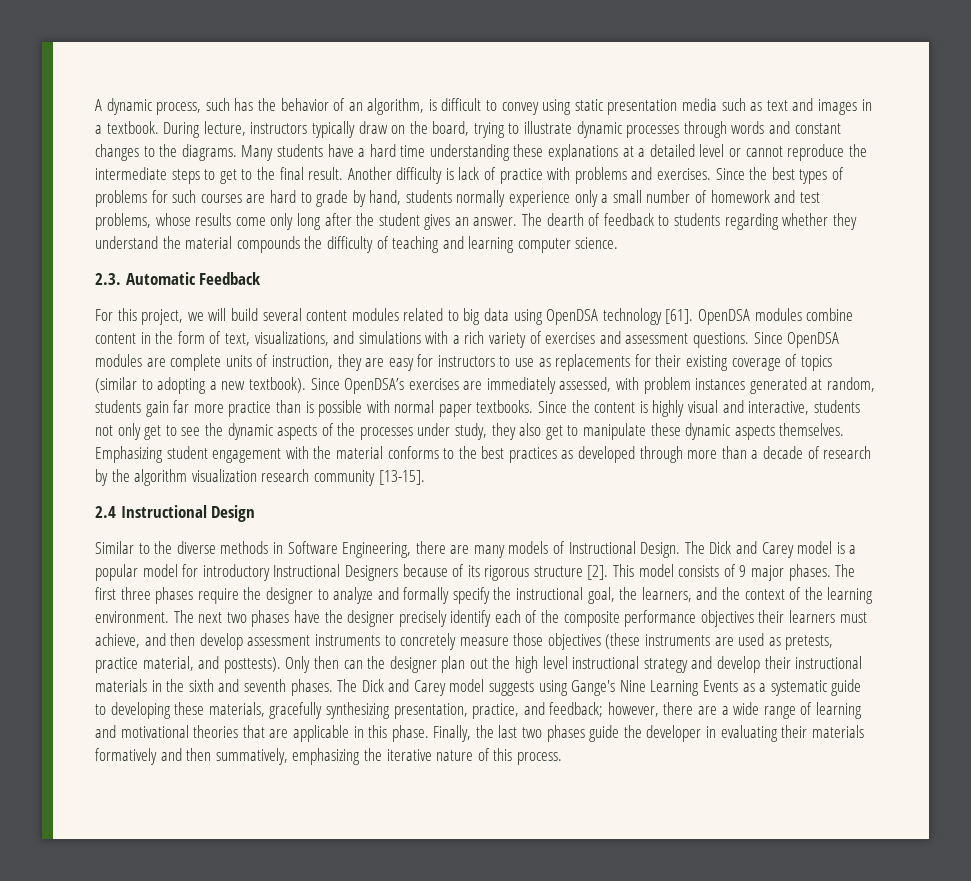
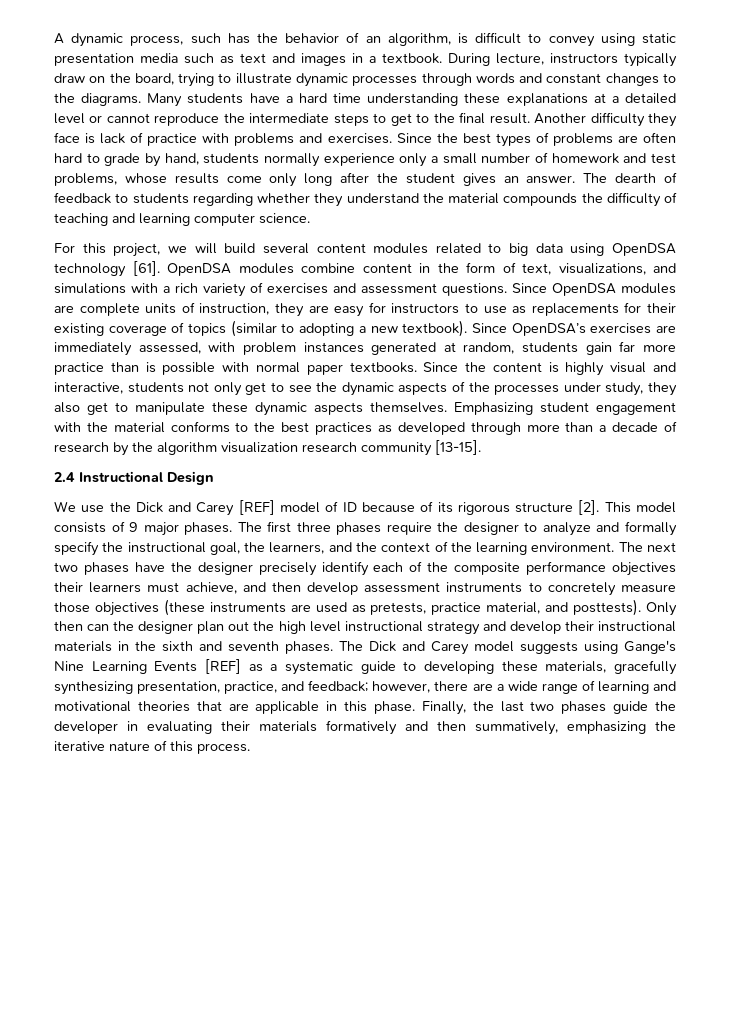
(443, 175) none -> [647,113,677,127] [54,132,80,143] they face
[151,190,266,203] for such courses are -> [617,132,676,143] are often
[95,272,261,285] // 2.3. Automatic Feedback -> (310, 218) none
[95,541,857,558] [95,564,398,581] Similar to the diverse methods in Software Engineering, there are many models of Instructional Design. The Dick and Carey model is a popular model for introductory Instructional Designers -> [54,500,357,516] We use the Dick and Carey [REF] model of ID
(739, 686) none -> [204,659,241,674] [REF]

